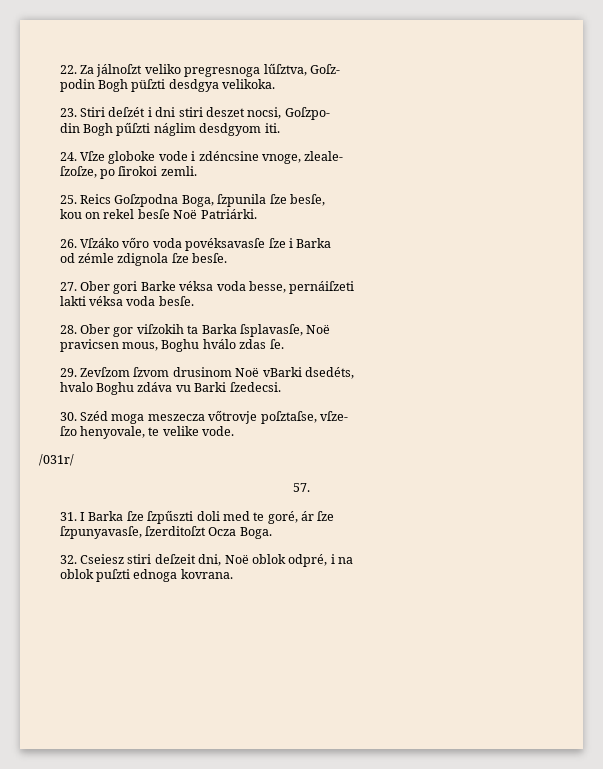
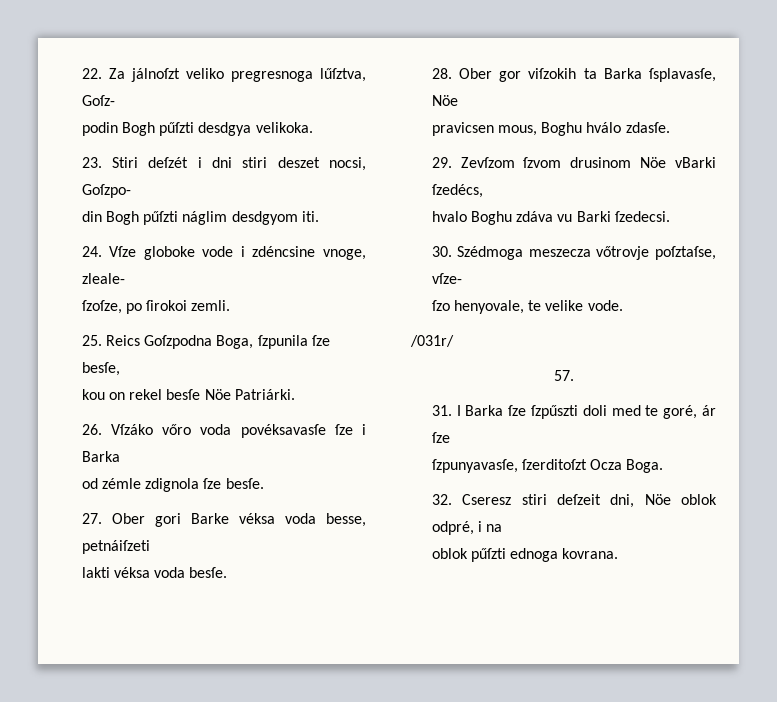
[131,79,166,92] püſzti -> [159,122,195,136] pűſzti
[173,210,198,219] Noë -> [204,389,231,400] Nöe
[289,281,355,294] pernáiſzeti -> [81,540,150,554] petnáiſzeti
[306,325,331,334] Noë -> [431,95,458,106] Nöe
[239,339,284,349] zdas ſe. -> [625,122,670,133] zdasſe.
[235,367,354,379] Noë vBarki dsedéts, -> [640,157,716,168] [431,184,483,198] Nöe vBarki ſzedécs,
[80,411,145,424] Széd moga -> [457,246,524,260] Szédmoga
[80,554,125,564] Cseiesz -> [462,494,512,505] Cseresz
[224,555,249,564] Noë -> [644,494,671,505] Nöe
[96,569,131,582] puſzti -> [470,548,506,562] pűſzti

